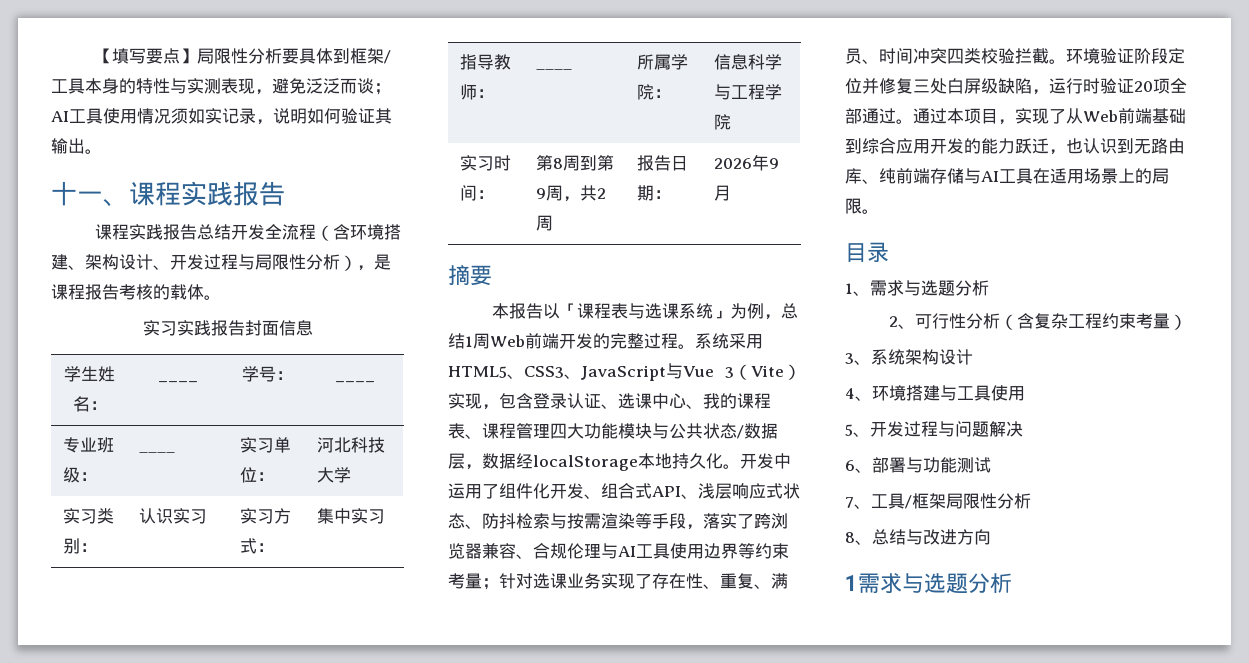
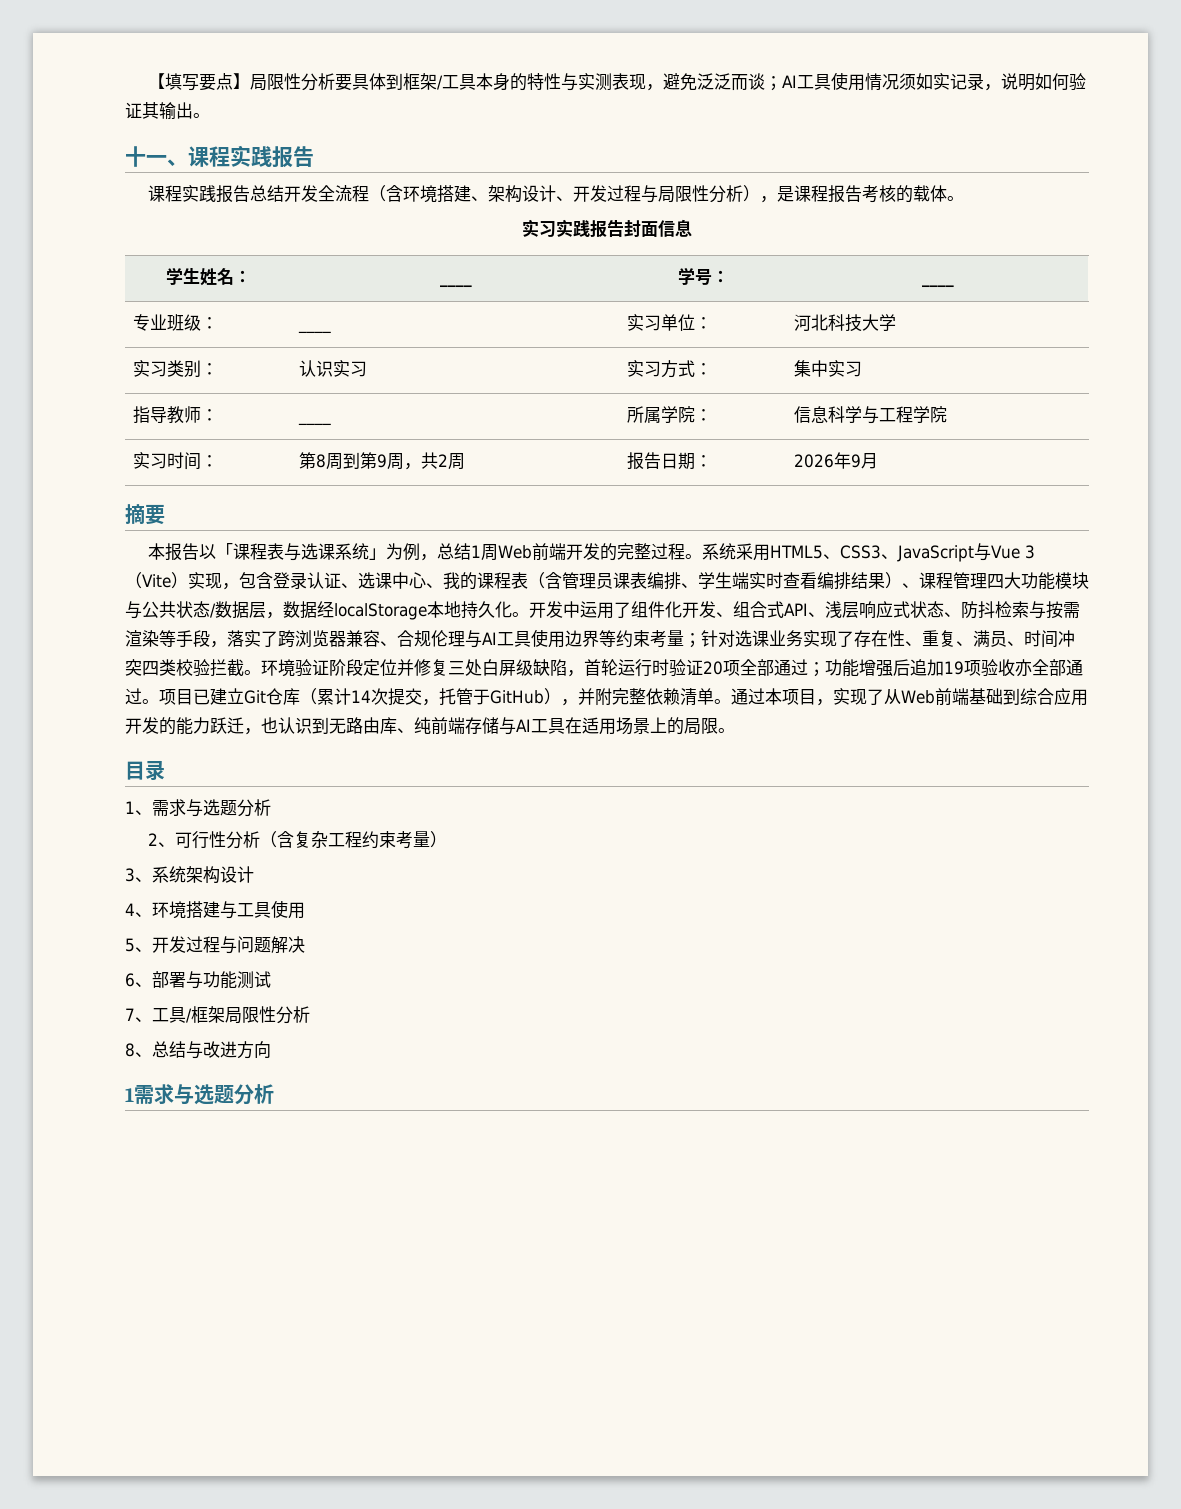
(465, 431) none -> [528,572,902,590] （含管理员课表编排、学生端实时查看编排结果）
(1049, 92) none -> [584,659,618,676] 首轮
(896, 116) none -> [808,659,1083,677] [125,688,714,706] ；功能增强后追加19项验收亦全部通过。项目已建立Git仓库（累计14次提交，托管于GitHub），并附完整依赖清单

